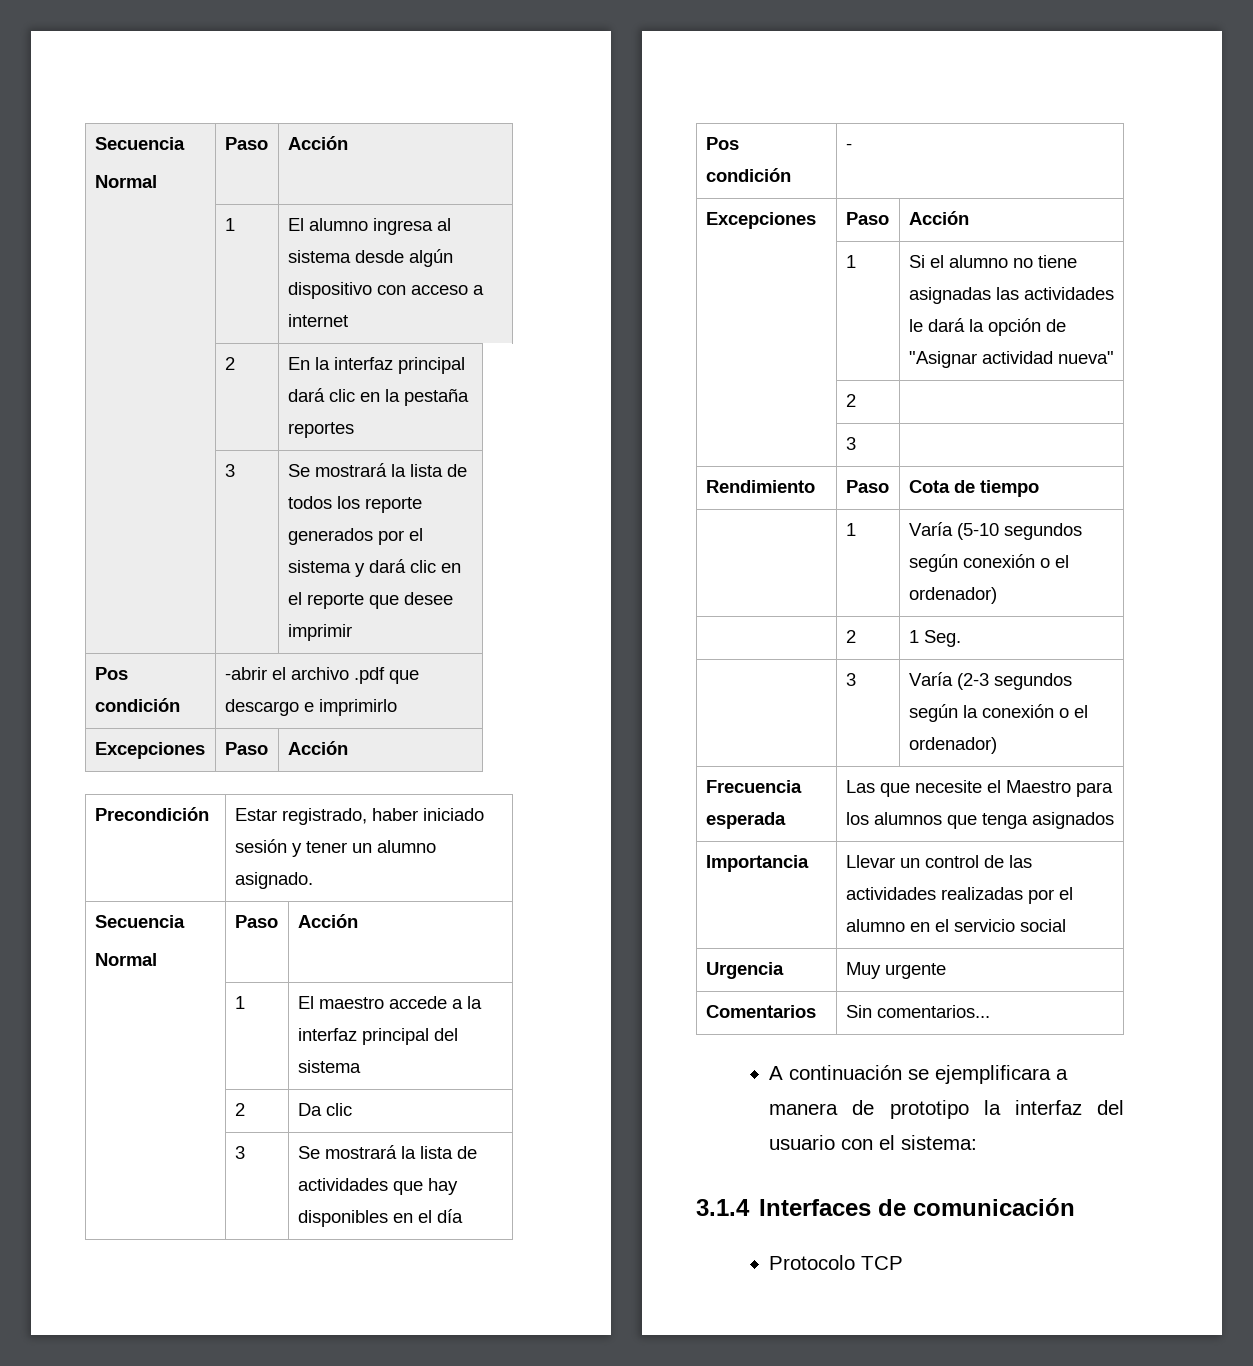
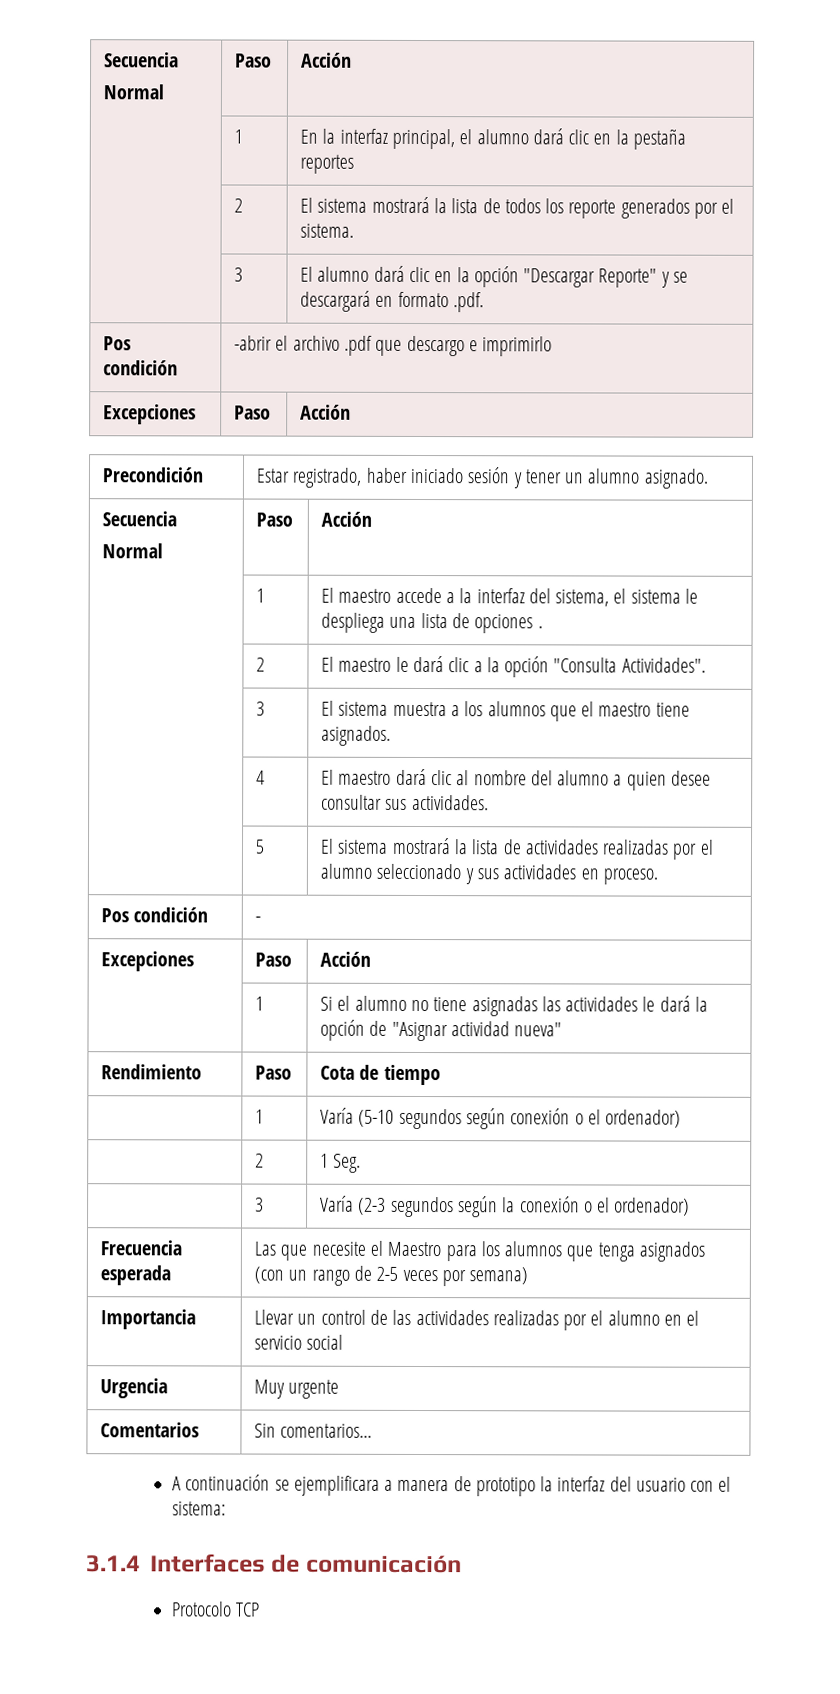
[94,137,185,150] [94,175,157,188] [224,137,268,150] [287,136,348,150] [224,218,235,231] [287,218,451,235] [287,249,453,267] [287,282,484,299] [287,314,348,327] [224,357,235,370] Secuencia // Normal | Paso | Acción // | 1 | El alumno ingresa al sistema desde algún dispositivo con acceso a internet // | 2 -> [104,52,180,68] [103,84,165,100] [235,53,273,68] [301,52,353,68] [234,129,244,144] Secuencia // Normal | Paso | Acción // | 1
[397,357,465,374] principal -> [391,128,529,150] principal, el alumno
[224,464,235,477] [287,464,310,477] 3 | Se -> [234,198,244,213] [300,197,368,213] 2 | El sistema
[287,559,461,577] [287,592,453,609] [287,624,352,641] sistema y dará clic en el reporte que desee imprimir -> [300,223,355,238] [234,267,244,282] [300,265,688,288] [300,290,484,313] sistema. // | 3 | El alumno dará clic en la opción "Descargar Reporte" y se descargará en formato .pdf.
[361,1028,458,1045] [297,1060,361,1073] [234,1103,245,1116] [297,1103,352,1116] [234,1146,245,1159] [297,1146,320,1159] principal del sistema // | 2 | Da clic // | 3 | Se -> [528,588,698,607] [321,612,543,634] [256,657,266,672] [321,655,706,678] [256,701,266,716] [321,700,690,722] [321,725,392,746] [256,770,266,785] [321,768,711,791] [321,794,489,811] [255,839,266,854] [320,838,389,854] del sistema, el sistema le despliega una lista de opciones . // | 2 | El maestro le dará clic a la opción "Consulta Actividades". // | 3 | El sistema muestra a los alumnos que el maestro tiene asignados. // | 4 | El maestro dará clic al nombre del alumno a quien desee consultar sus actividades. // | 5 | El sistema
[392,1178,458,1195] [297,1209,463,1227] que hay disponibles en el día -> [602,839,714,860] [320,863,658,885] realizadas por el alumno seleccionado y sus actividades en proceso.
[845,394,856,407] [845,437,856,450] // | 2 | // | 3 | -> (563, 1029) none
(1114, 820) none -> [254,1265,529,1287] (con un rango de 2-5 veces por semana)

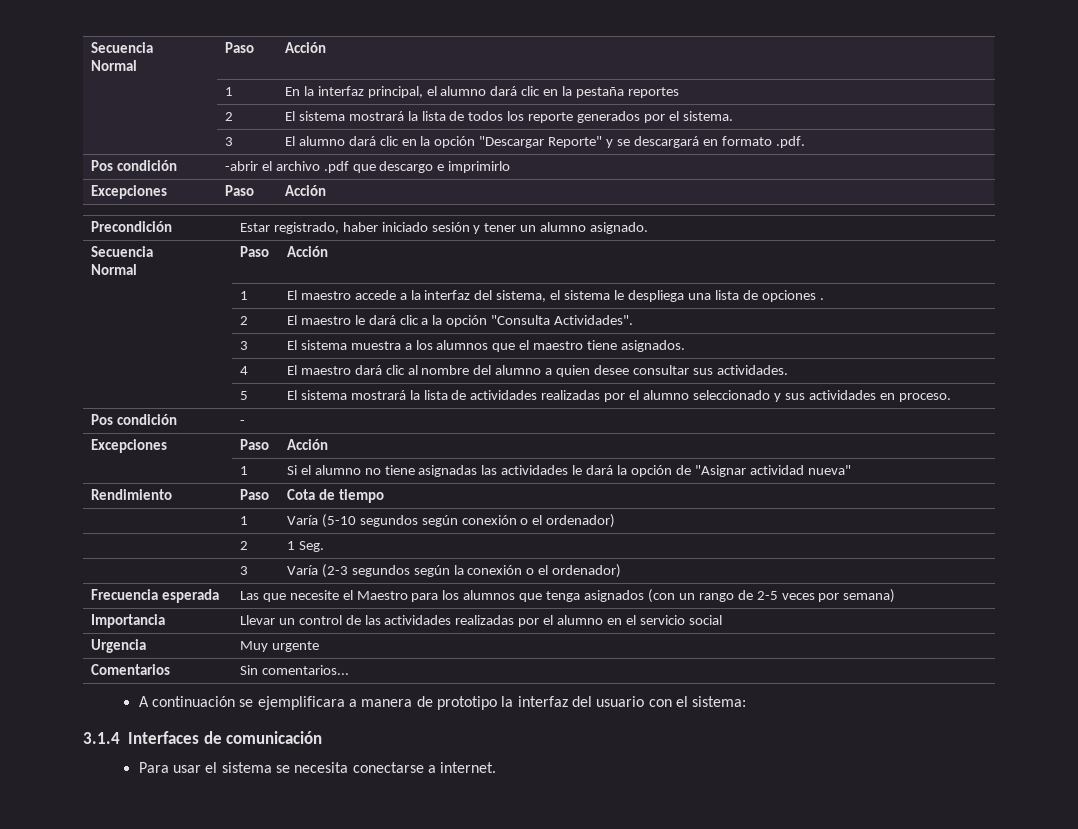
[171,1601,261,1617] Protocolo TCP -> [138,762,497,773] Para usar el sistema se necesita conectarse a internet.

